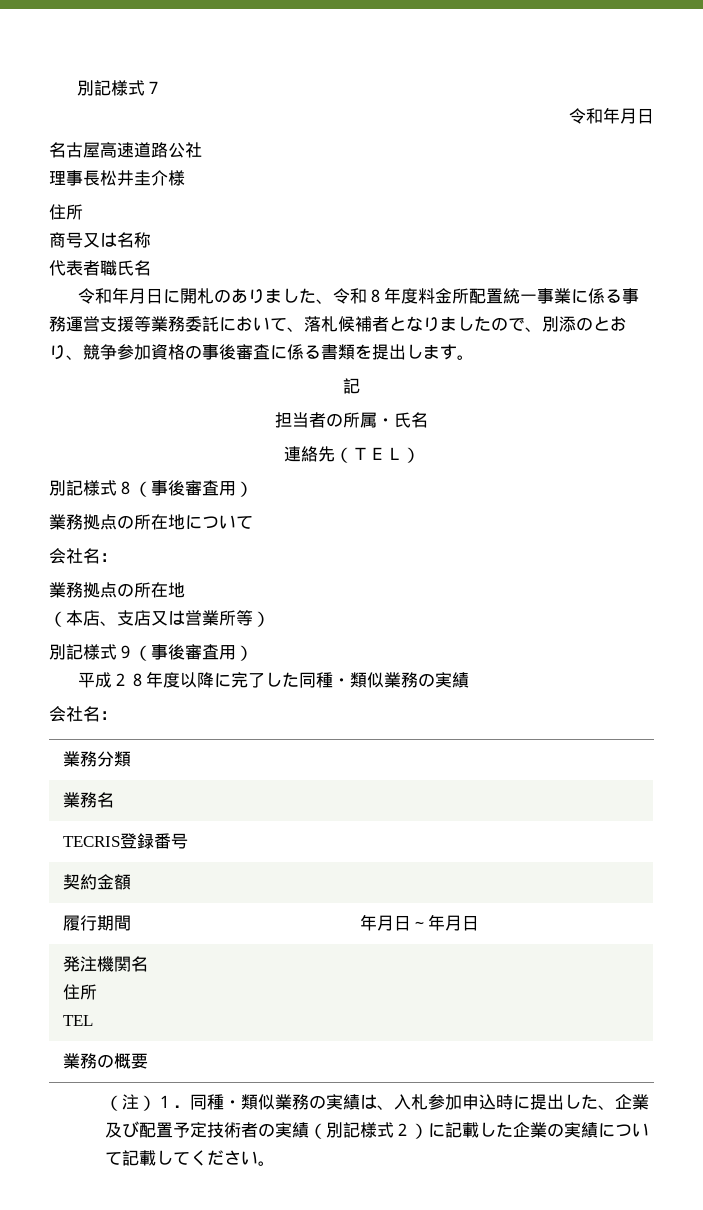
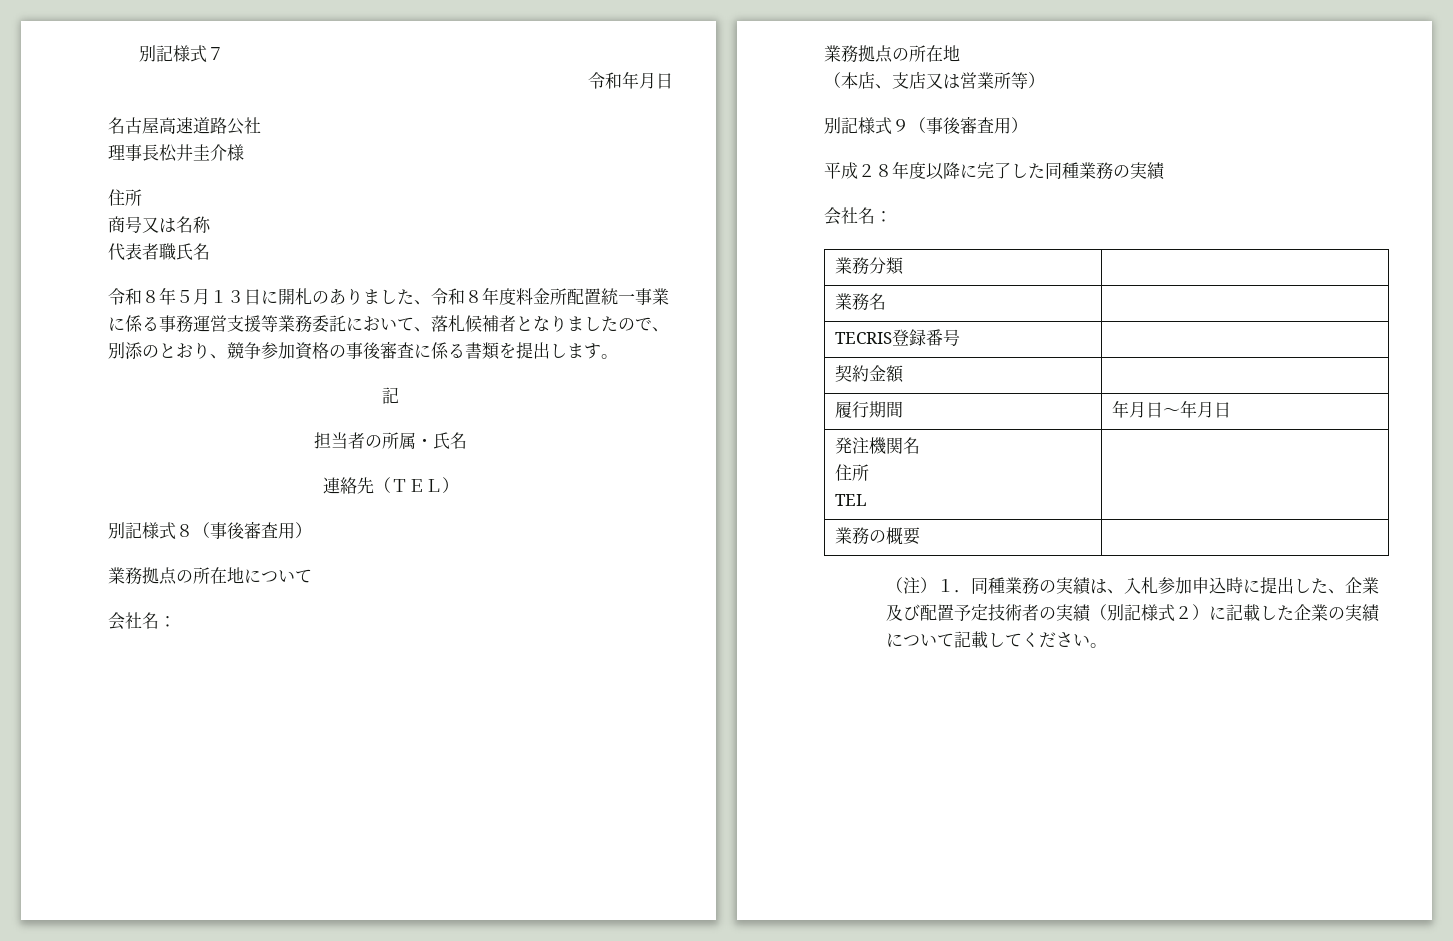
[111,287,146,304] 年月 -> [142,287,244,305] ８年５月１３
[332,672,384,688] ・類似 -> (1079, 170) none
[223,1094,275,1110] ・類似 -> (1006, 585) none

